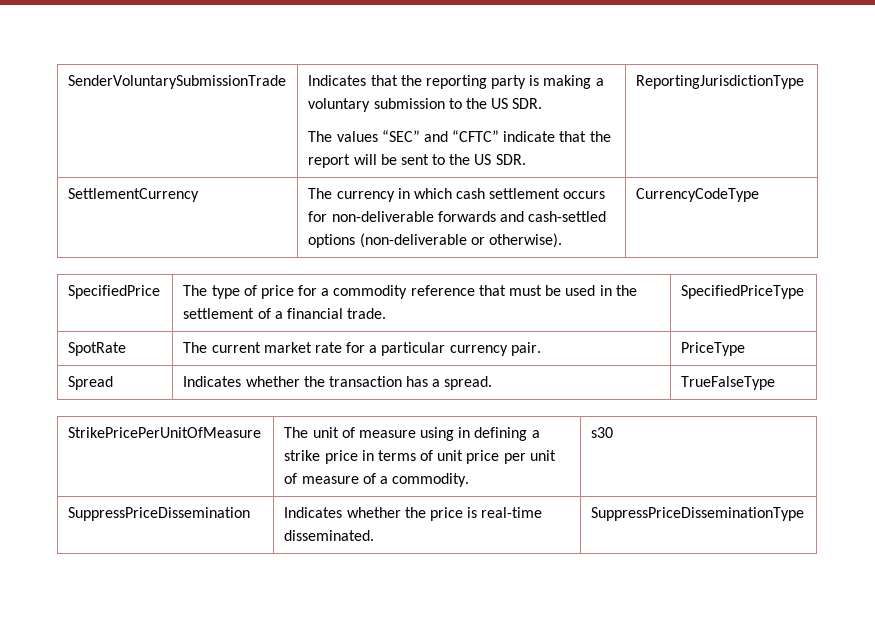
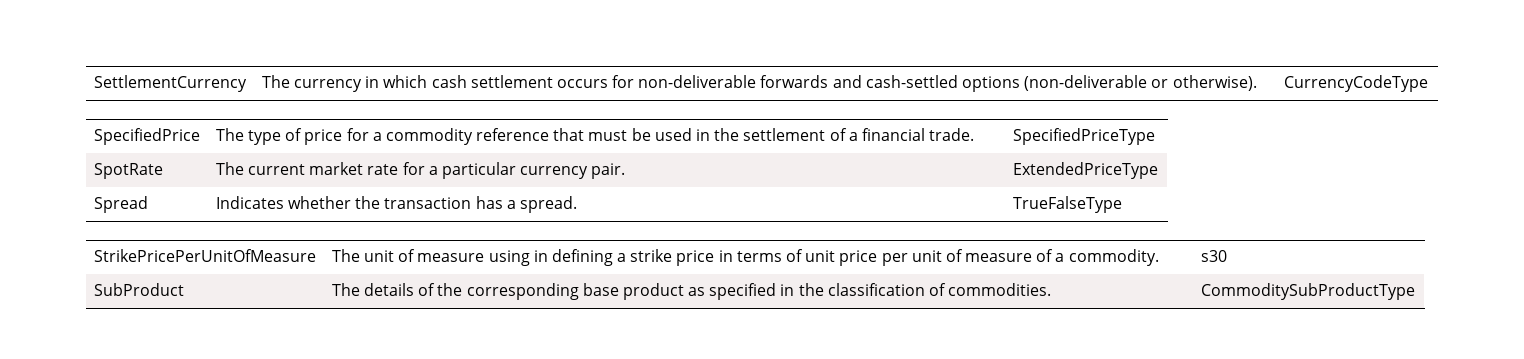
[68,75,287,89] [308,75,604,89] [308,98,543,112] [308,130,611,142] [308,154,526,168] [636,75,805,89] SenderVoluntarySubmissionTrade | Indicates that the reporting party is making a voluntary submission to the US SDR. // The values “SEC” and “CFTC” indicate that the report will be sent to the US SDR. | ReportingJurisdictionType // -> (93, 83) none
[681,342,746,356] PriceType -> [1012,162,1158,179] ExtendedPriceType
[68,507,251,521] [284,507,543,521] [284,530,375,541] [591,507,805,521] SuppressPriceDissemination | Indicates whether the price is real-time disseminated. | SuppressPriceDisseminationType -> [93,283,184,296] [331,283,1052,300] [1200,283,1415,300] SubProduct | The details of the corresponding base product as specified in the classification of commodities. | CommoditySubProductType

